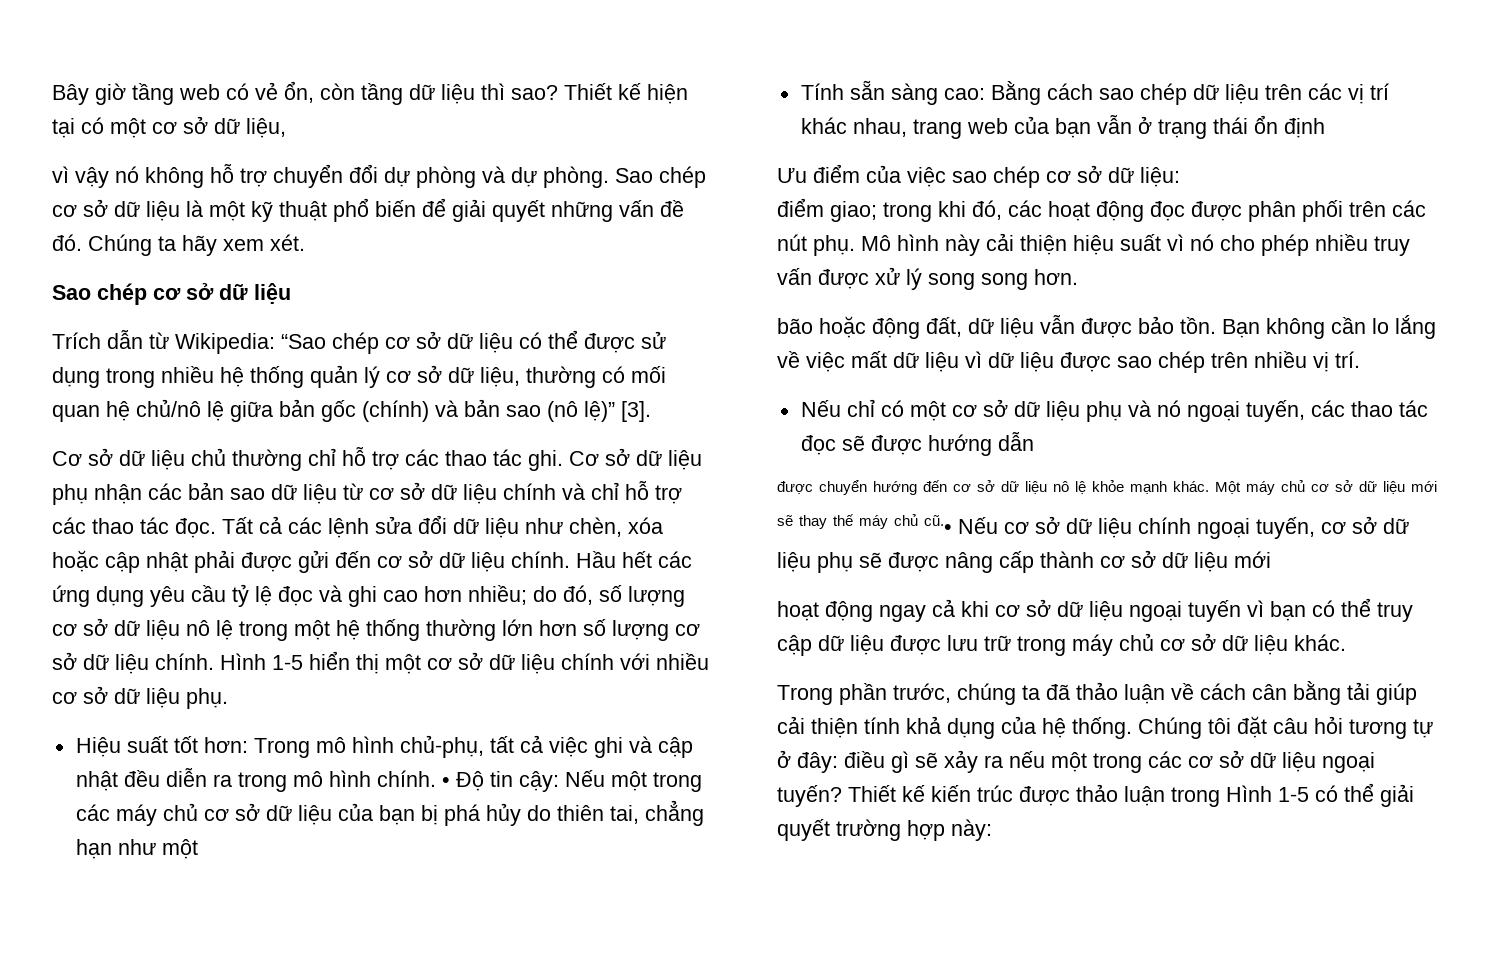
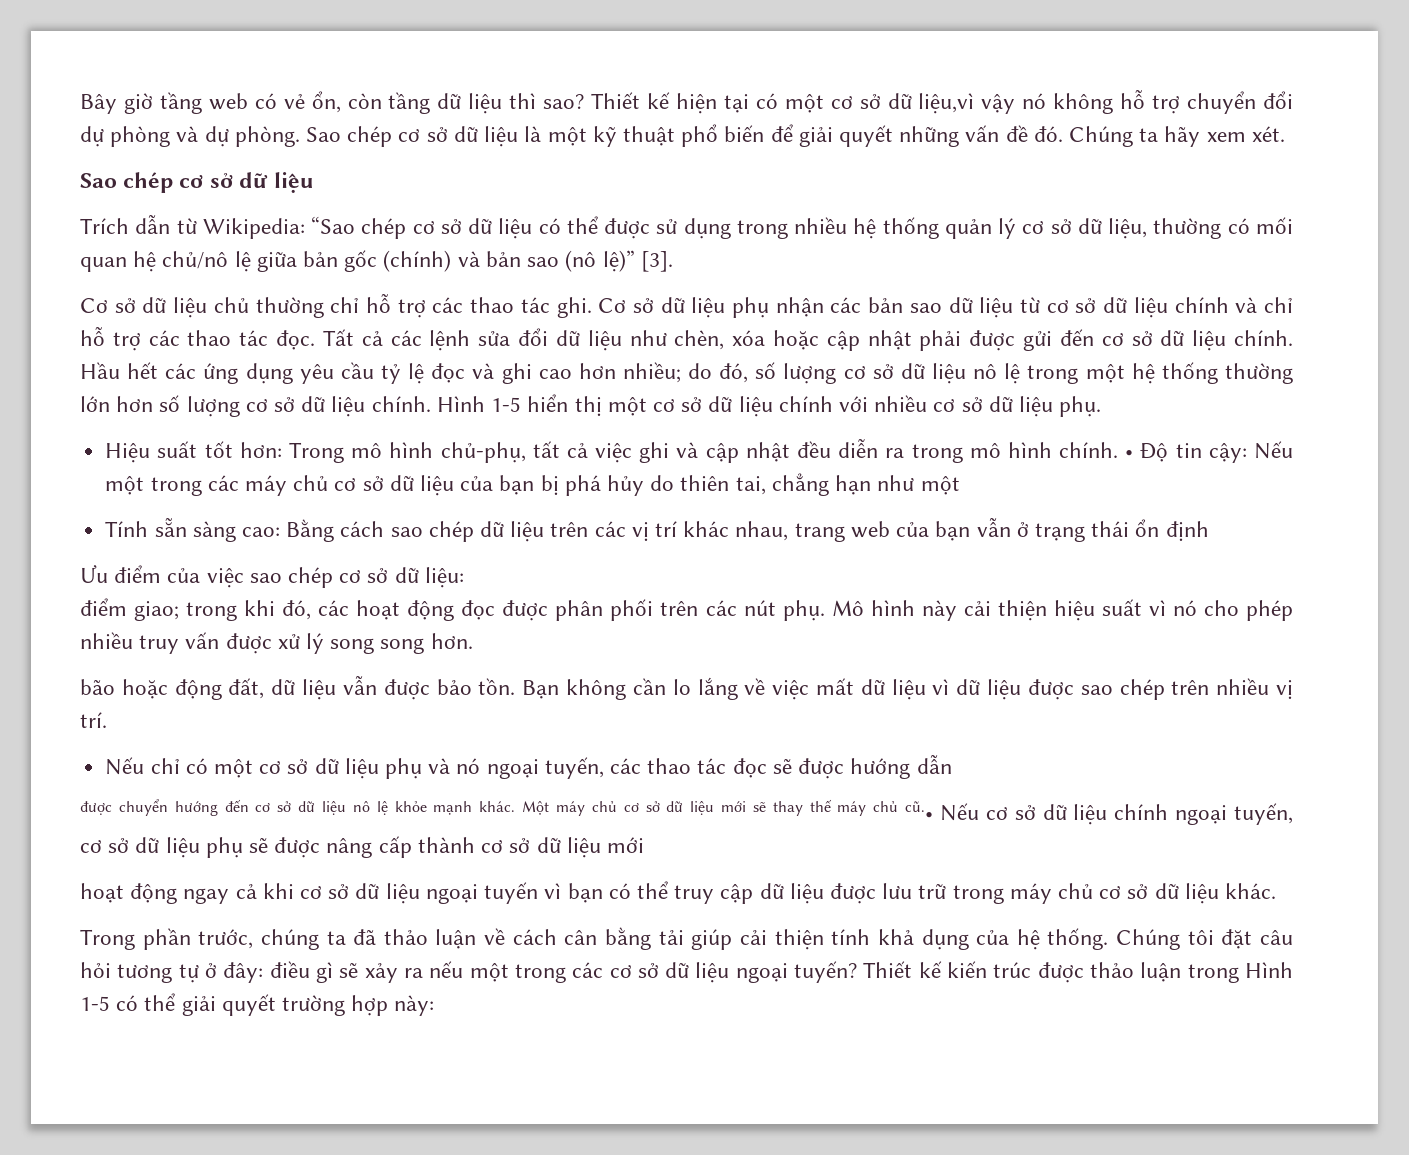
[246,118,286,138] [52,166,69,183] liệu, // vì -> [918,93,975,114] liệu,vì

